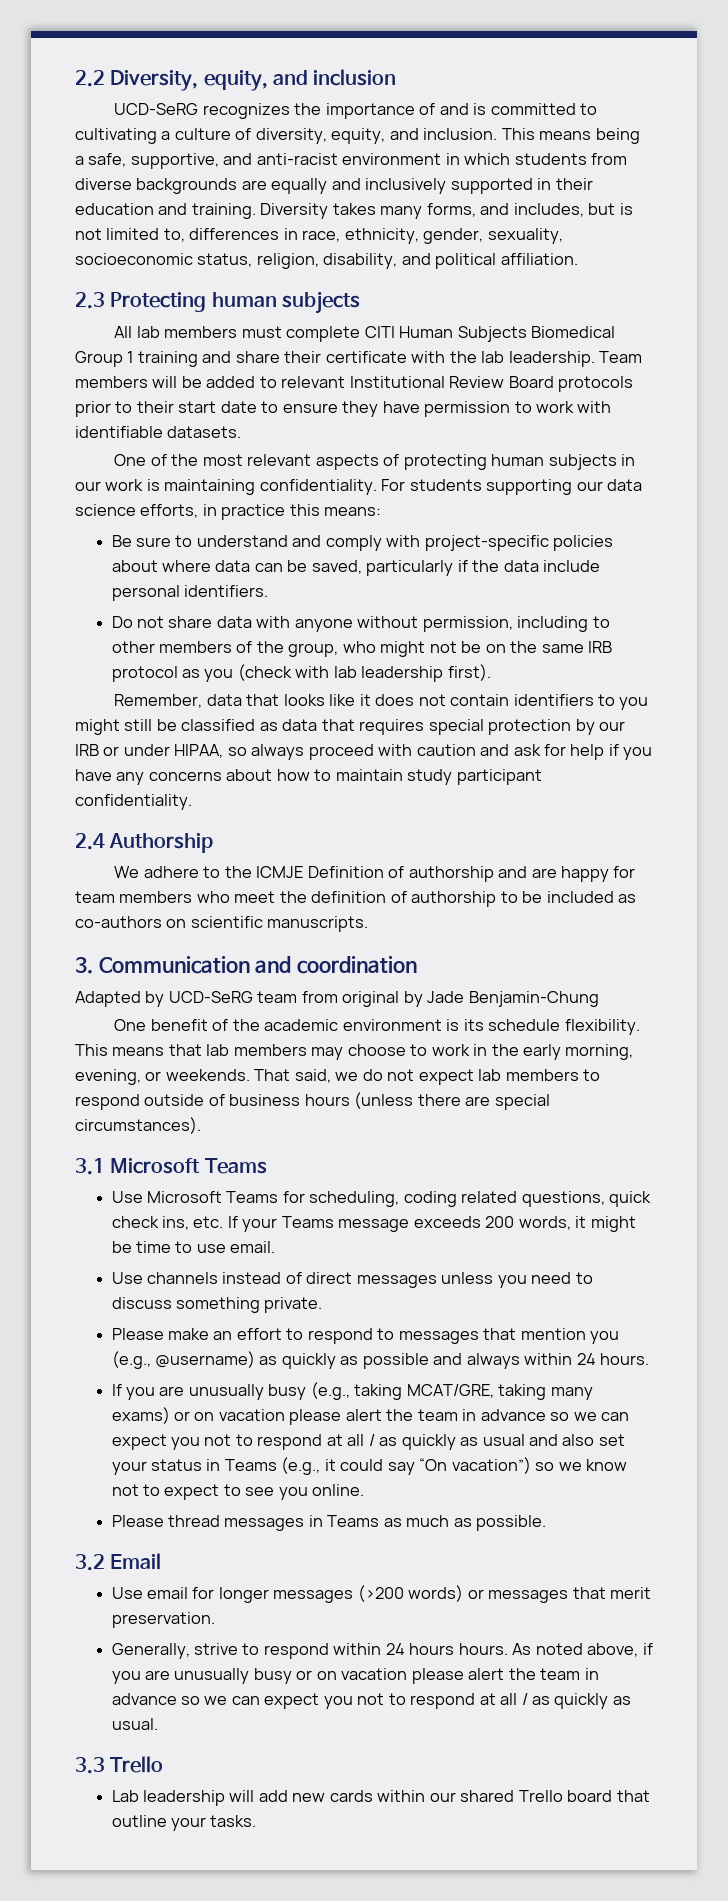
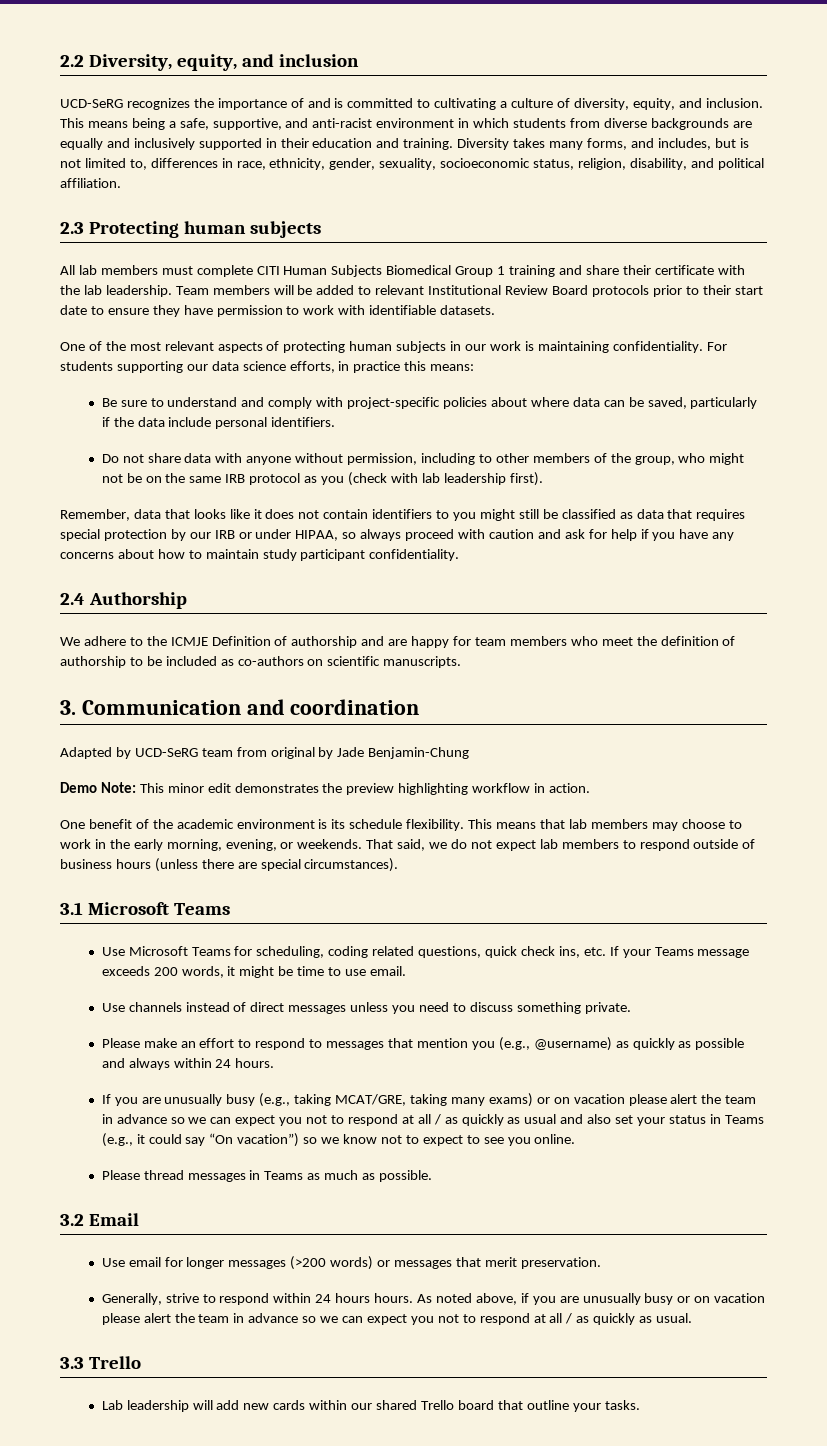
(599, 999) none -> [60,782,591,795] // Demo Note: This minor edit demonstrates the preview highlighting workflow in action.

